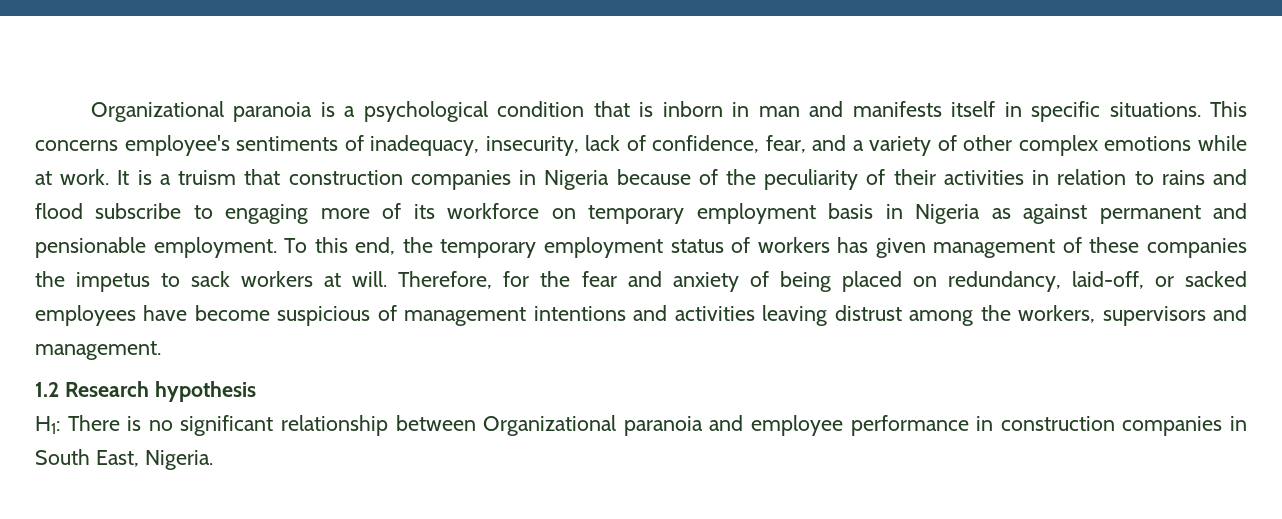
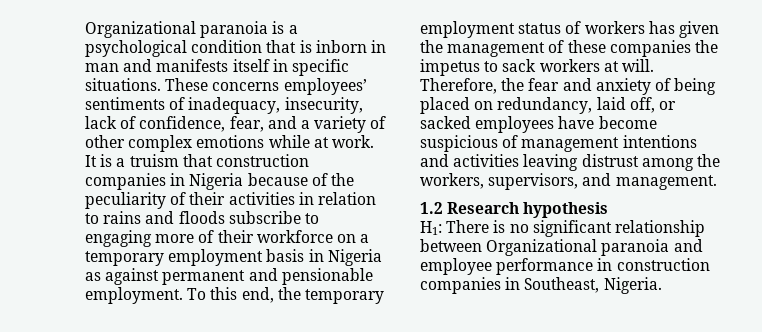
[1210,101,1247,117] [35,135,230,156] This concerns employee's -> [165,78,367,95] These concerns employees’
[35,203,83,219] flood -> [178,211,225,224] floods
[413,204,435,219] its -> [217,230,254,243] their
(576, 213) none -> [360,234,370,243] a
(926, 248) none -> [420,40,443,53] the
[503,271,530,287] for -> (497, 86) none
[1071,271,1144,289] laid-off, -> [596,97,655,113] laid off,
[1102,306,1206,326] supervisors -> [488,173,579,190] supervisors,
[35,449,139,467] South East, -> [524,277,600,293] Southeast,

